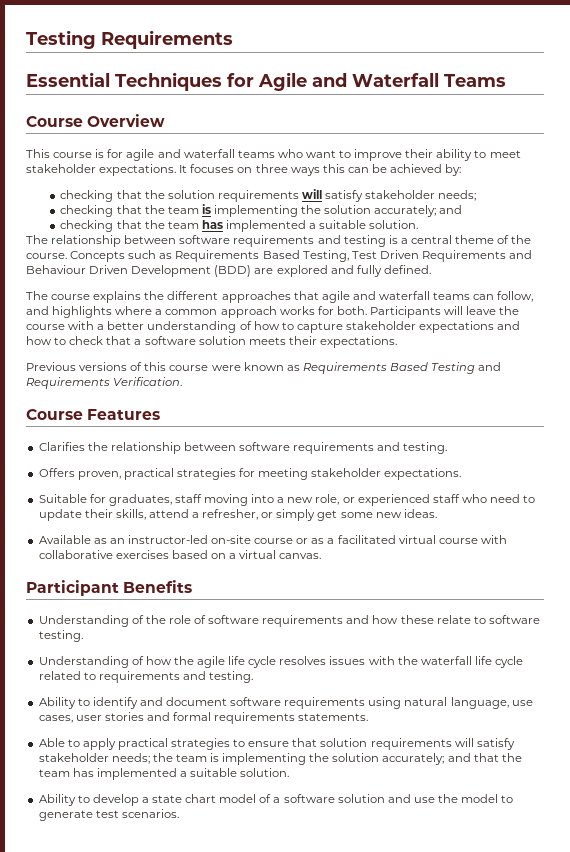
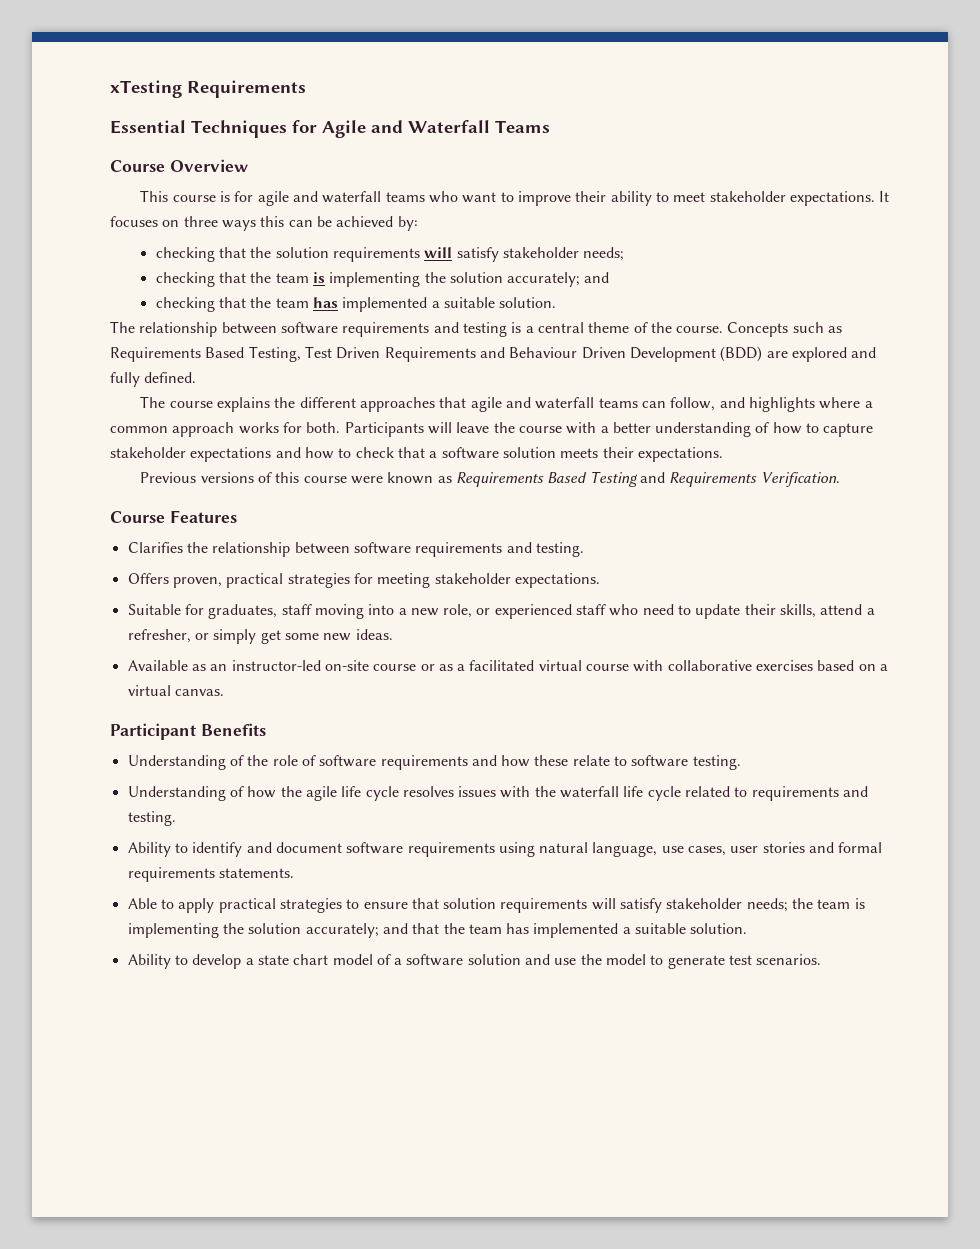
[26,30,96,49] Testing -> [110,80,182,98] xTesting

